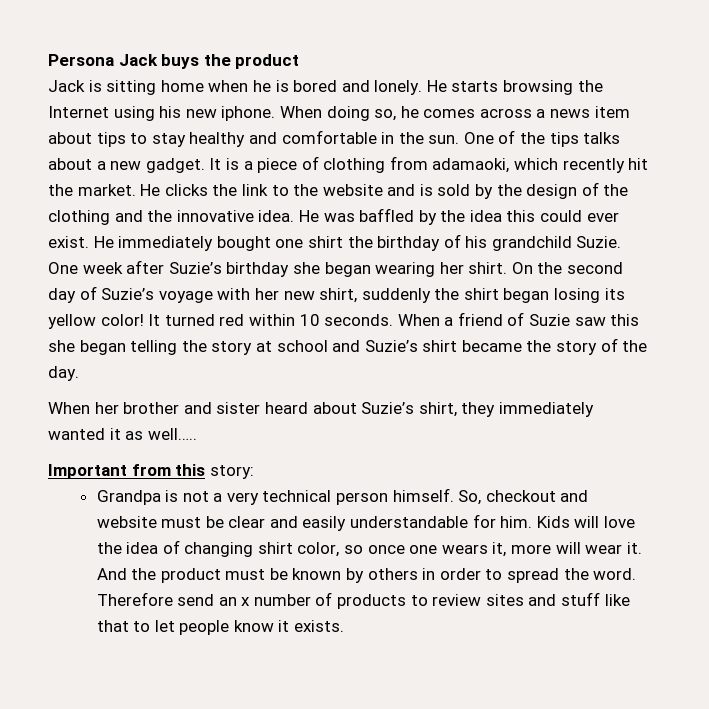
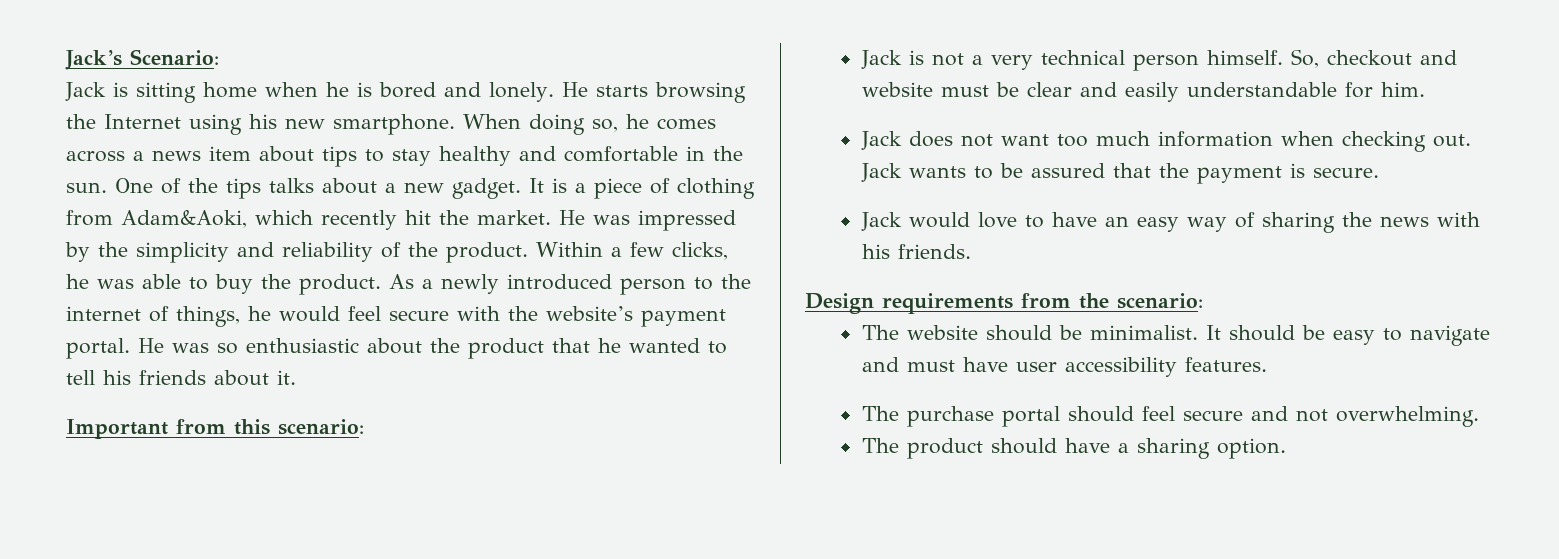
[48,54,300,69] Persona Jack buys the product -> [65,49,219,70] Jack’s Scenario:
[221,106,276,121] iphone. -> [333,114,455,135] smartphone.
[432,158,510,173] adamaoki, -> [121,210,247,228] Adam&Aoki,
[164,182,629,199] [48,208,619,225] [48,234,622,251] [48,260,624,277] [48,286,625,303] [48,312,640,329] [48,338,648,355] [48,366,79,381] [48,402,594,417] [48,428,197,440] clicks the link to the website and is sold by the design of the clothing and the innovative idea. He was baffled by the idea this could ever exist. He immediately bought one shirt the birthday of his grandchild Suzie. One week after Suzie’s birthday she began wearing her shirt. On the second day of Suzie’s voyage with her new shirt, suddenly the shirt began losing its yellow color! It turned red within 10 seconds. When a friend of Suzie saw this she began telling the story at school and Suzie’s shirt became the story of the day. // When her brother and sister heard about Suzie’s shirt, they immediately wanted it as well….. -> [593,210,736,231] [65,242,728,263] [66,274,751,295] [66,306,726,327] [66,338,727,359] [66,370,296,386] was impressed by the simplicity and reliability of the product. Within a few clicks, he was able to buy the product. As a newly introduced person to the internet of things, he would feel secure with the website’s payment portal. He was so enthusiastic about the product that he wanted to tell his friends about it.
[209,465,254,479] [96,490,161,505] story: // Grandpa -> [278,419,364,435] [860,50,902,69] scenario: // Jack
[536,516,635,528] [96,540,642,557] [96,568,637,583] [96,592,630,609] [96,620,345,635] Kids will love the idea of changing shirt color, so once one wears it, more will wear it. And the product must be known by others in order to spread the word. Therefore send an x number of products to review sites and stuff like that to let people know it exists. -> [860,131,1471,152] [860,163,1379,184] [860,212,1480,233] [861,244,971,259] [805,293,1203,314] [861,325,1490,346] [861,357,1267,377] [861,406,1479,427] [861,438,1286,459] // Jack does not want too much information when checking out. Jack wants to be assured that the payment is secure. // Jack would love to have an easy way of sharing the news with his friends. // Design requirements from the scenario: // The website should be minimalist. It should be easy to navigate and must have user accessibility features. // The purchase portal should feel secure and not overwhelming. // The product should have a sharing option.

